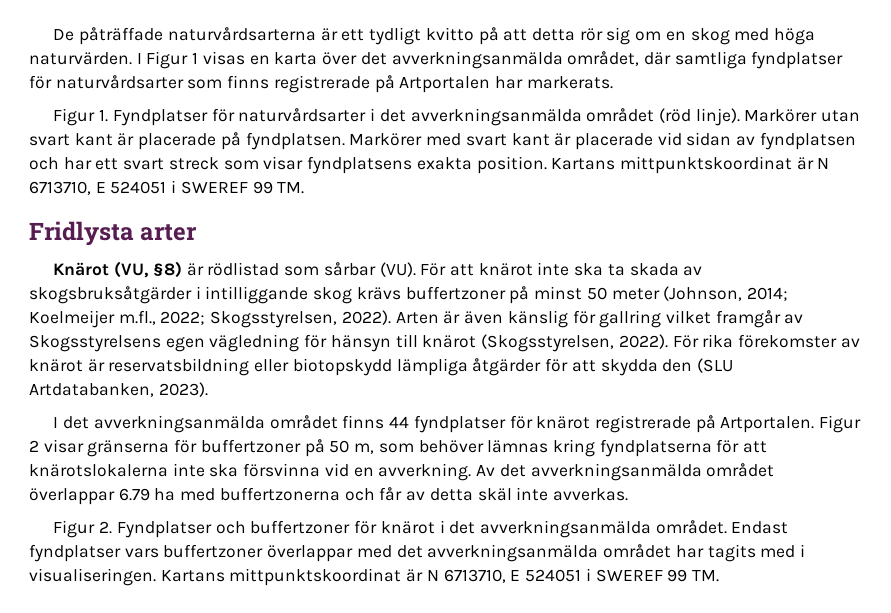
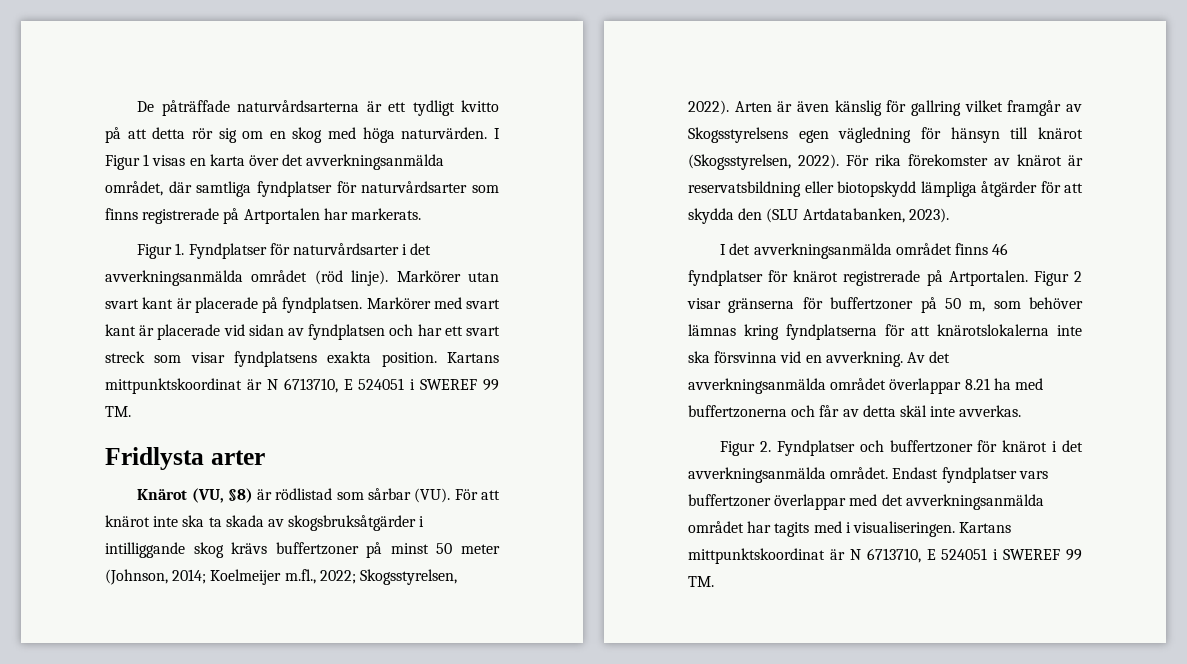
[389,416,410,428] 44 -> [992,243,1009,255] 46
[118,488,150,501] 6.79 -> [964,378,990,390] 8.21

